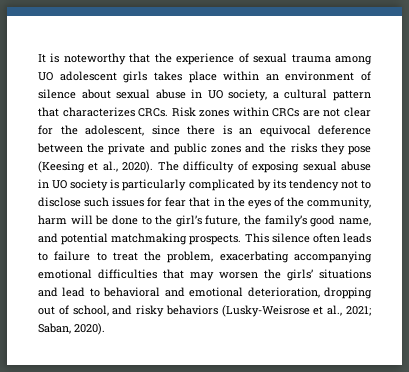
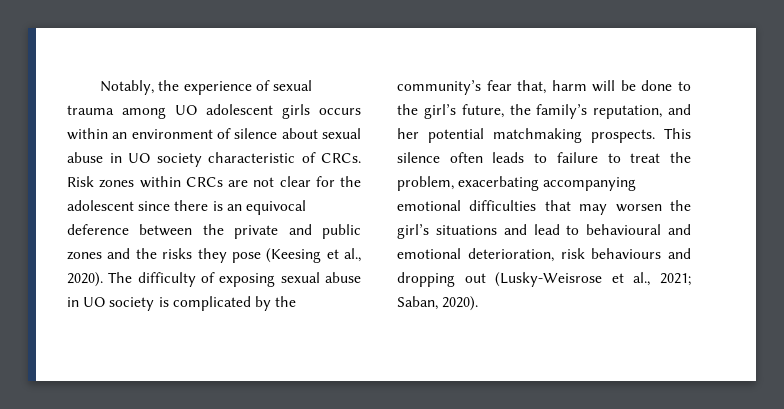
[38,53,151,65] It is noteworthy that -> [100,80,155,95] Notably,
[153,71,217,83] takes place -> [319,108,361,115] occurs
[228,89,371,101] [38,107,135,117] society, a cultural pattern that characterizes -> [156,152,316,167] society characteristic of
[85,125,144,136] adolescent, -> [67,200,134,211] adolescent
[122,179,187,191] particularly -> (169, 302) none
[272,179,371,191] [38,197,371,209] its tendency not to disclose such issues for fear that in the eyes of the community, -> [275,296,297,307] [397,80,547,95] the community’s fear that,
[310,215,371,227] [38,233,58,243] good name, and -> [593,104,691,119] [397,128,419,139] reputation, and her
[287,269,313,281] girls’ -> [397,224,429,239] girl’s
[103,287,161,297] behavioral -> [586,224,662,235] behavioural
[324,287,372,299] [38,305,218,317] dropping out of school, and risky behaviors -> [560,248,691,259] [397,272,486,287] risk behaviours and dropping out

